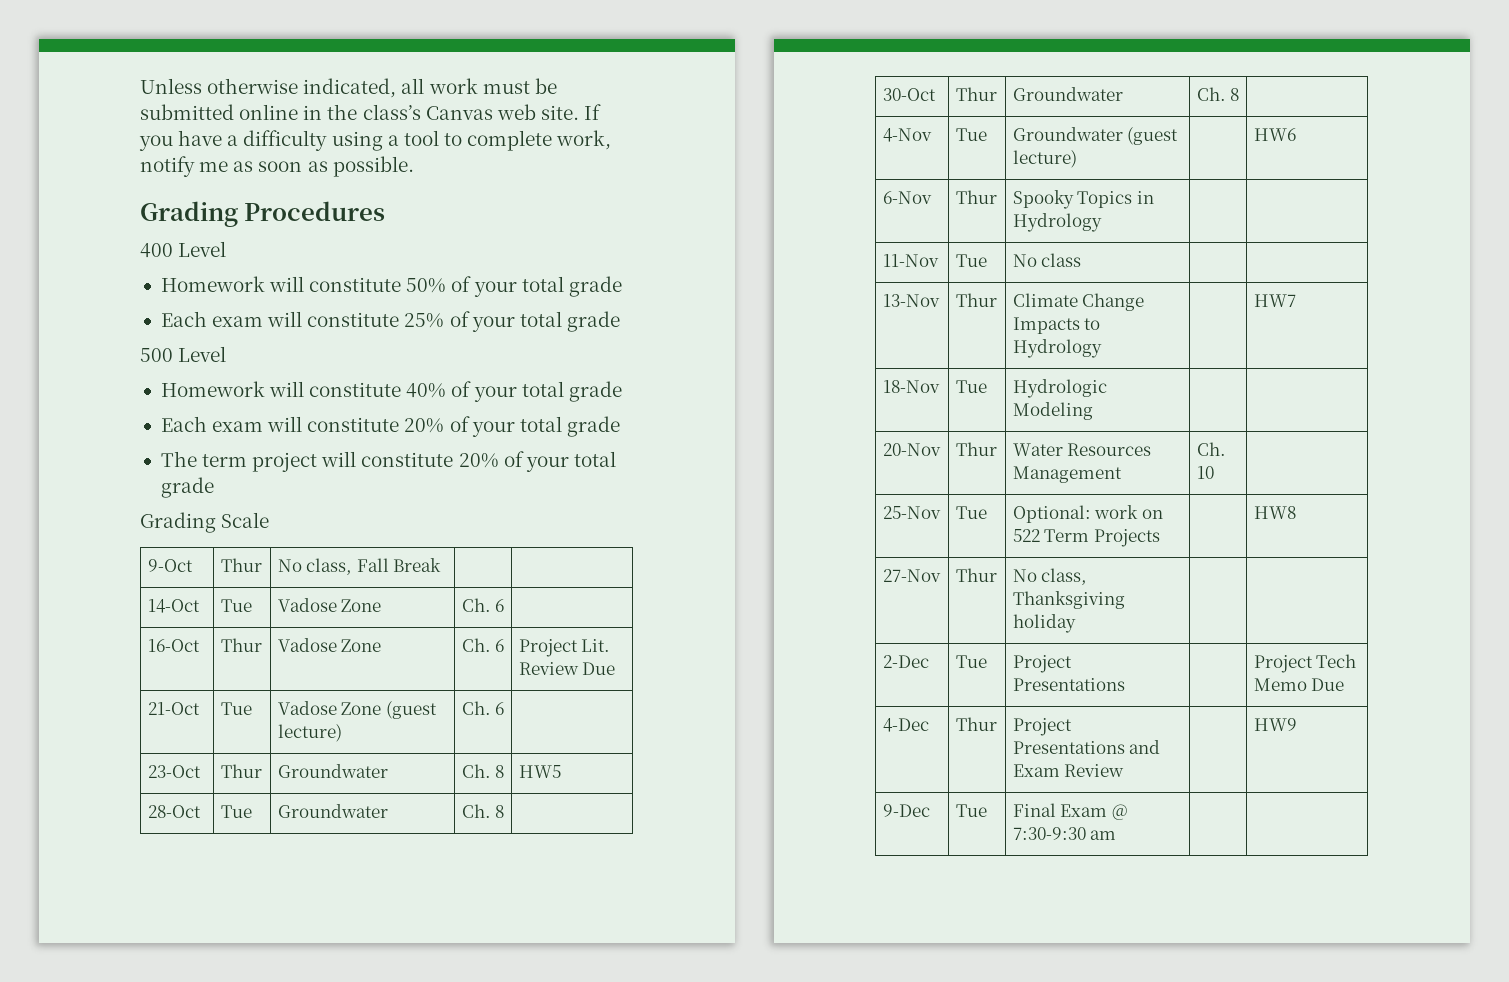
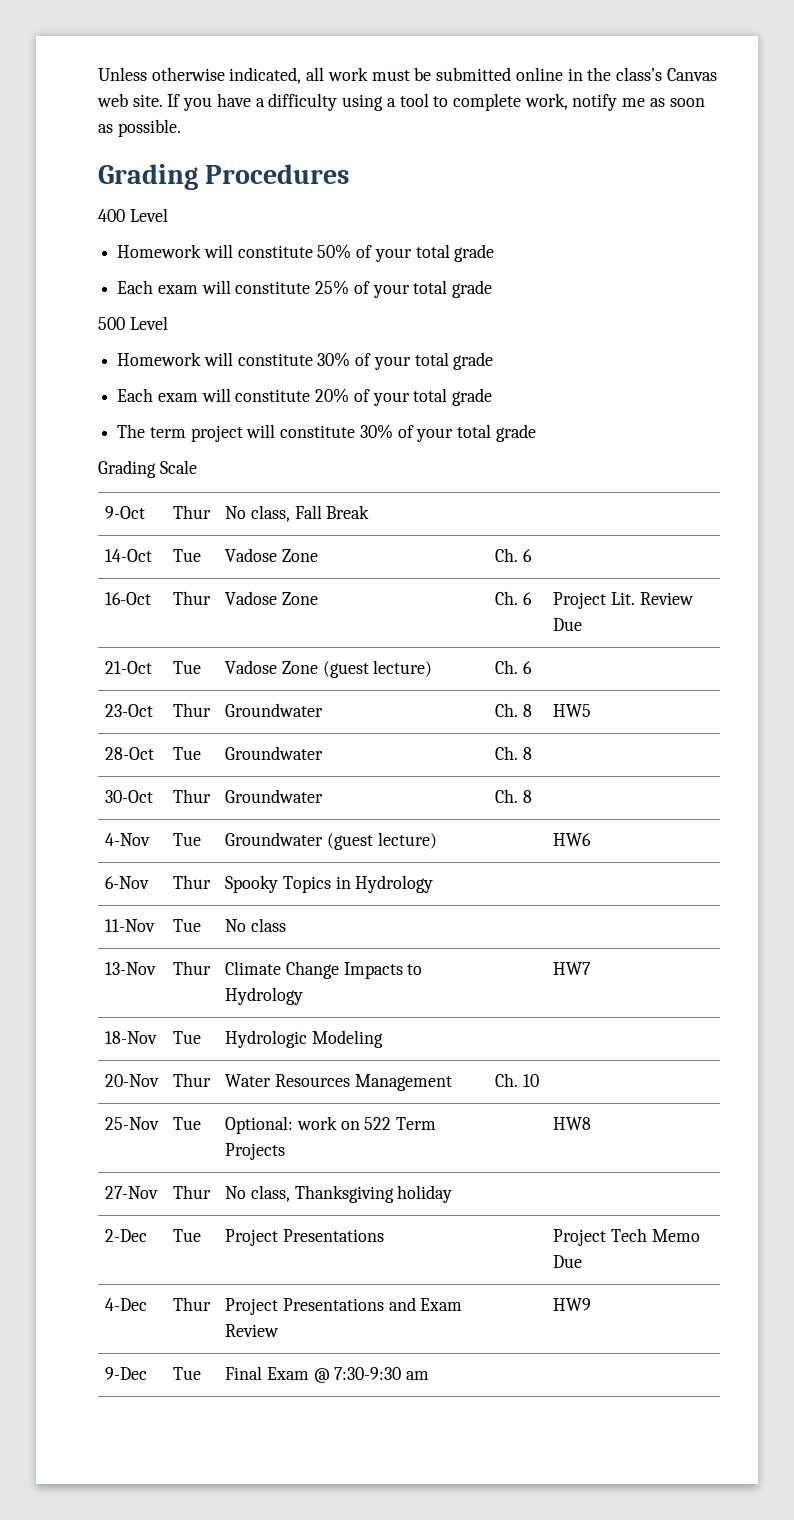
[406,383,447,398] 40% -> [317,352,351,367] 30%
[458,453,499,468] 20% -> [359,424,393,439] 30%

